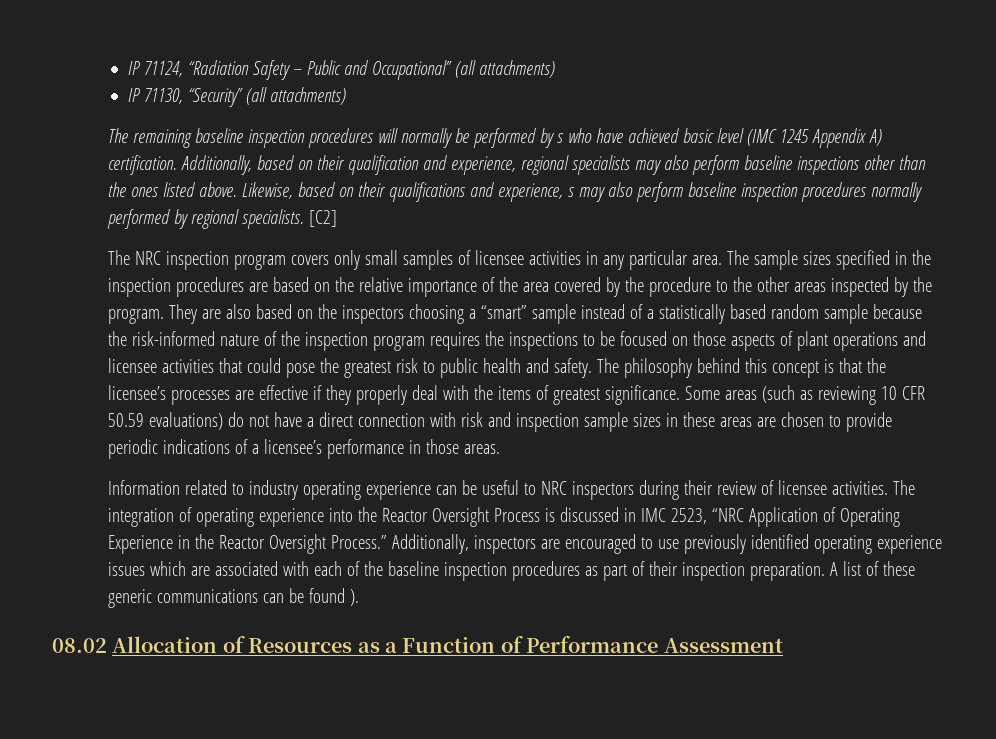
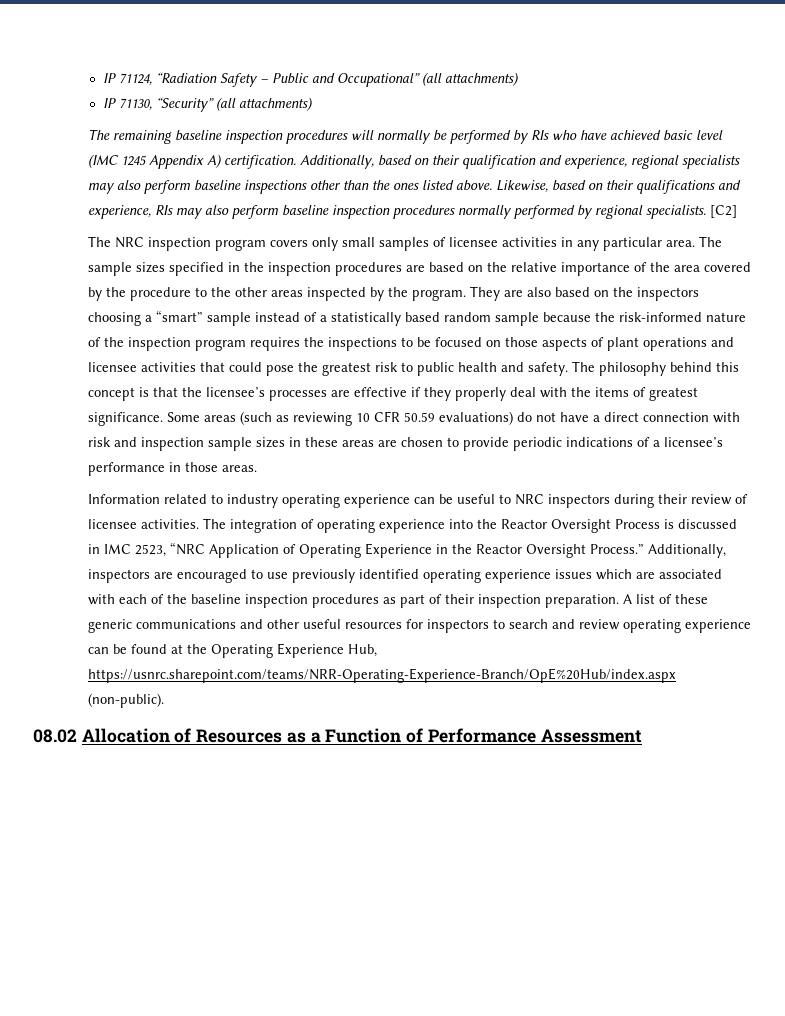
[556,133,564,143] s -> [530,130,549,140] RIs
[567,187,575,197] s -> [154,205,173,215] RIs
[262,588,359,606] can be found ). -> [239,619,751,633] [87,643,377,658] [87,668,676,683] [87,693,164,708] and other useful resources for inspectors to search and review operating experience can be found at the Operating Experience Hub, https://usnrc.sharepoint.com/teams/NRR-Operating-Experience-Branch/OpE%20Hub/index.aspx (non-public).

